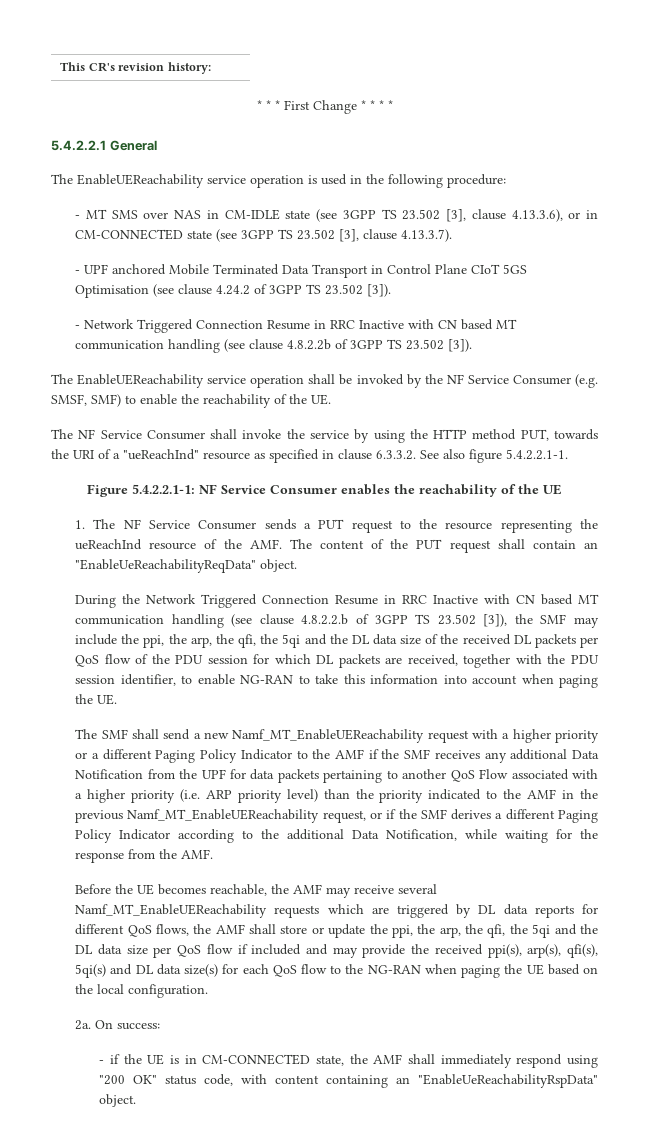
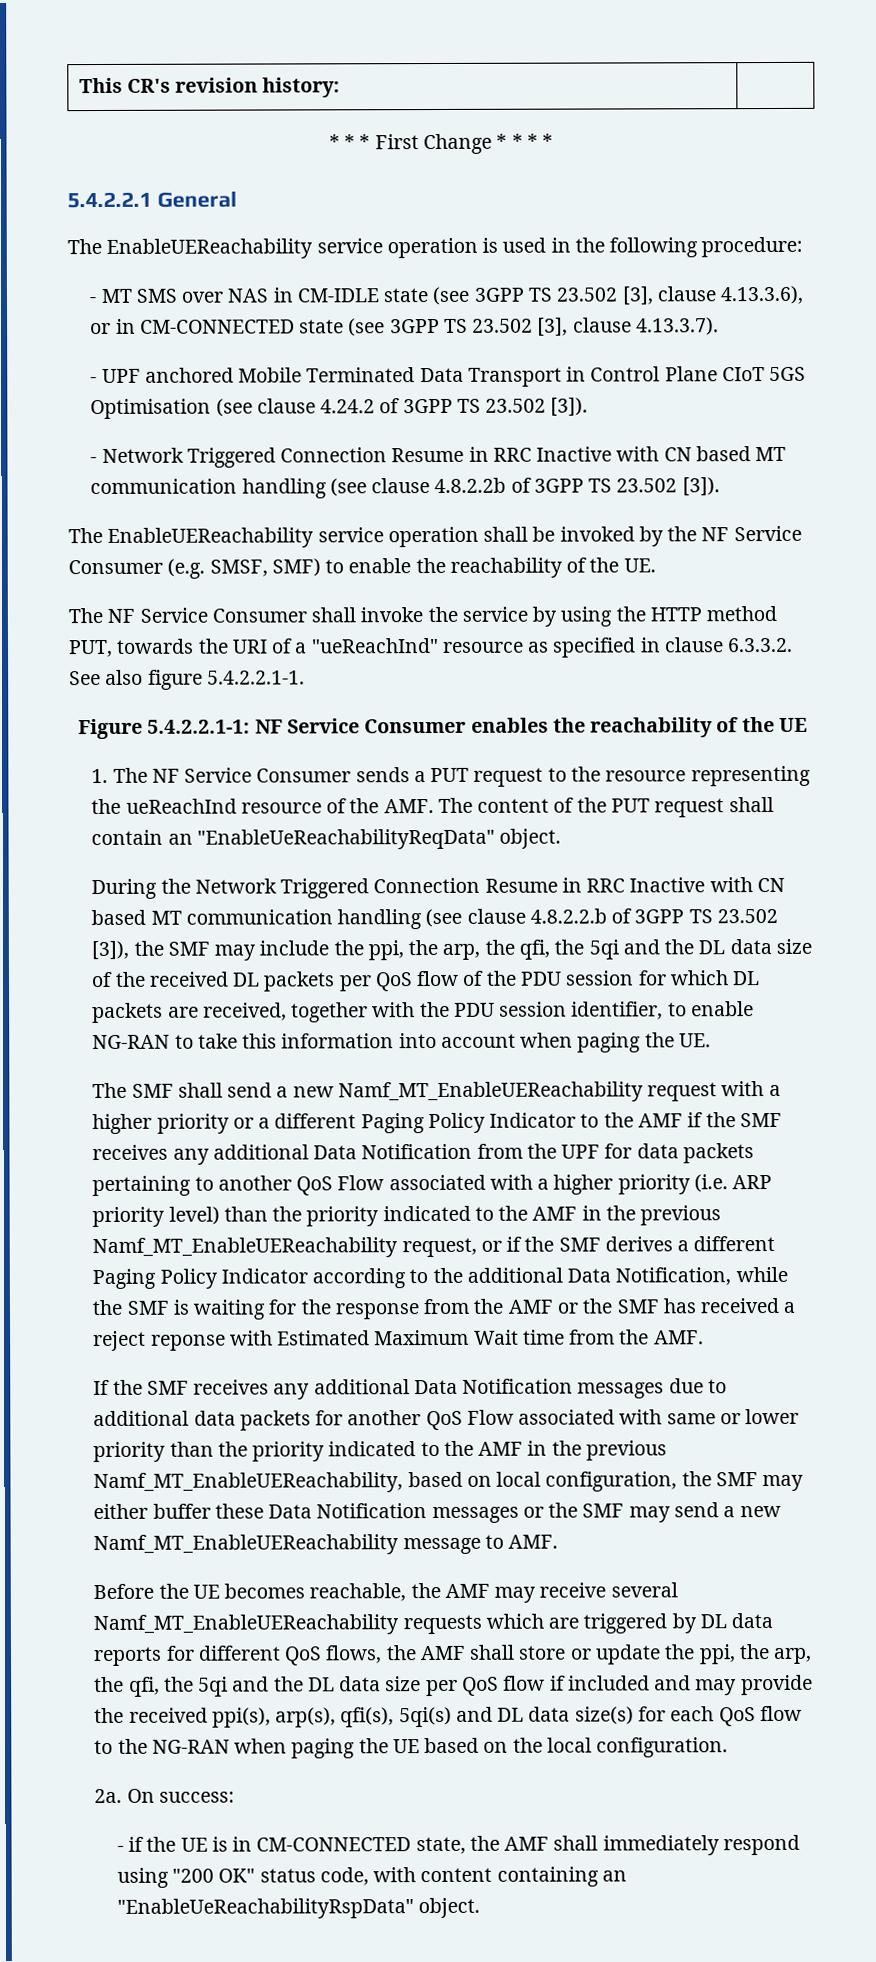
(498, 834) none -> [92,1299,189,1316] the SMF is
(178, 854) none -> [507,1297,796,1314] [93,1329,704,1352] [93,1378,728,1400] [93,1408,800,1431] [93,1440,668,1463] [93,1471,805,1494] [93,1502,781,1524] [93,1534,504,1556] AMF or the SMF has received a reject reponse with Estimated Maximum Wait time from the AMF. // If the SMF receives any additional Data Notification messages due to additional data packets for another QoS Flow associated with same or lower priority than the priority indicated to the AMF in the previous Namf_MT_EnableUEReachability, based on local configuration, the SMF may either buffer these Data Notification messages or the SMF may send a new Namf_MT_EnableUEReachability message to

